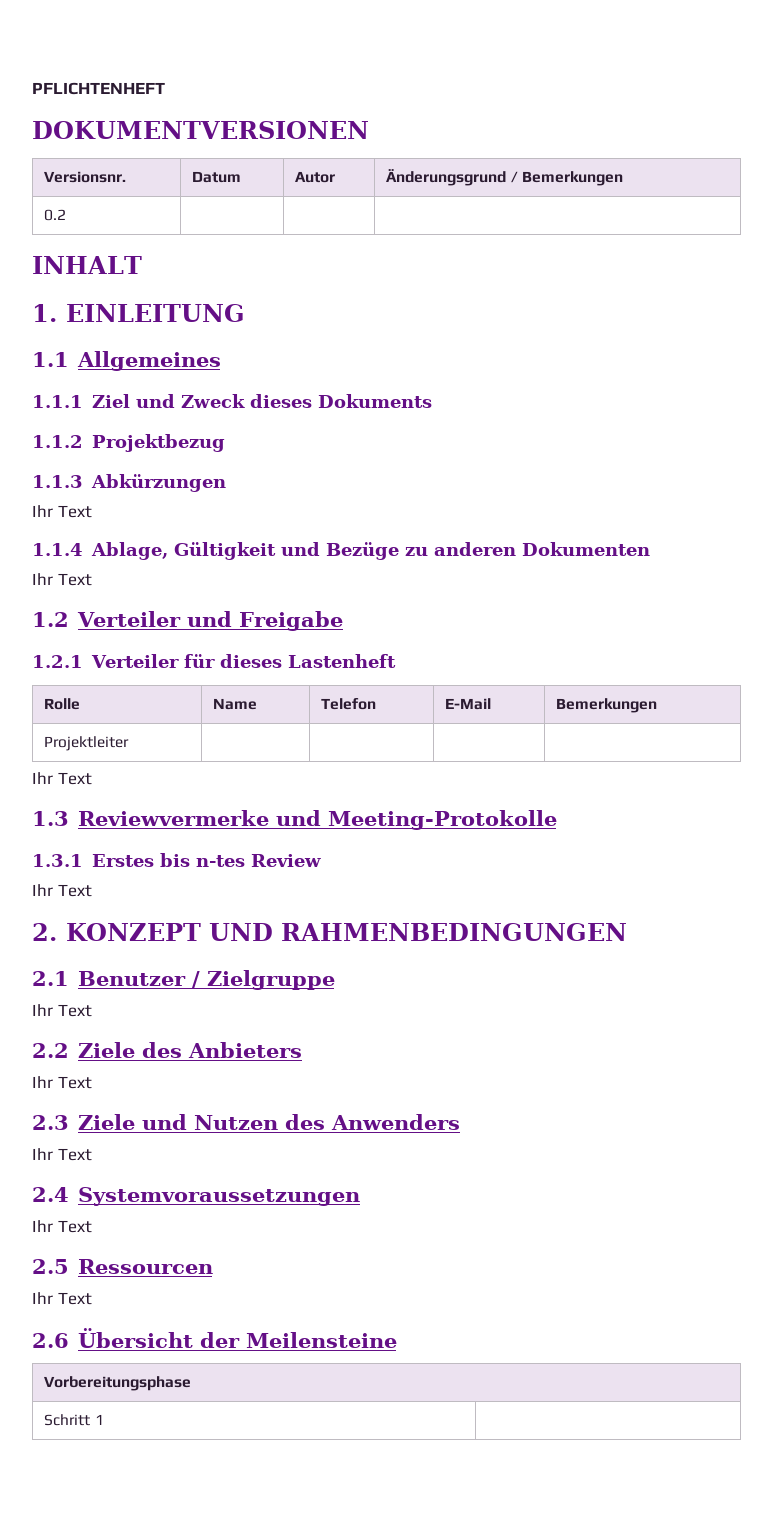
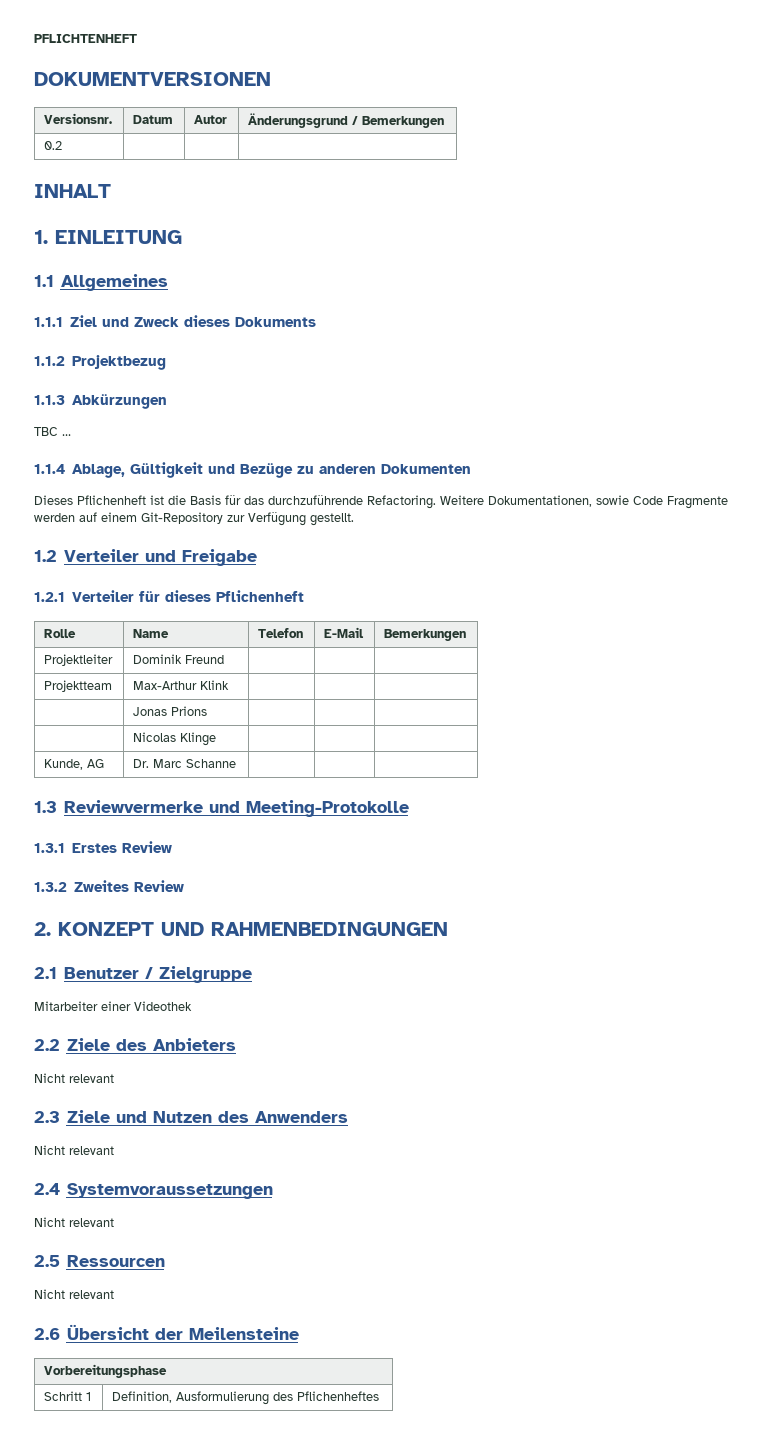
[32,505,92,518] Ihr Text -> [34,427,71,436] TBC …
[32,573,92,586] Ihr Text -> [34,495,728,509] [34,512,354,526] Dieses Pflichenheft ist die Basis für das durchzuführende Refactoring. Weitere Dokumentationen, sowie Code Fragmente werden auf einem Git-Repository zur Verfügung gestellt.
[288,654,397,668] Lastenheft -> [215,590,304,602] Pflichenheft
[32,772,92,785] | | | // Ihr Text -> [133,654,225,664] [44,680,113,692] [133,680,230,690] [133,706,208,716] [133,732,217,746] [44,759,105,770] [133,759,237,768] Dominik Freund | | | // Projektteam | Max-Arthur Klink | | | // | Jonas Prions | | | // | Nicolas Klinge | | | // Kunde, AG | Dr. Marc Schanne | | |
[159,853,321,867] [32,884,92,897] bis n-tes Review // Ihr Text -> [121,841,172,853] [34,880,184,892] Review // 1.3.2 Zweites Review
[32,1004,92,1017] Ihr Text -> [34,1001,192,1011] Mitarbeiter einer Videothek
[32,1076,92,1089] Ihr Text -> [34,1073,114,1083] Nicht relevant
[32,1148,92,1161] Ihr Text -> [34,1145,114,1155] Nicht relevant
[32,1220,92,1233] Ihr Text -> [34,1217,114,1227] Nicht relevant
[32,1292,92,1305] Ihr Text -> [34,1289,114,1299] Nicht relevant
(104, 1419) none -> [112,1391,380,1405] Definition, Ausformulierung des Pflichenheftes

